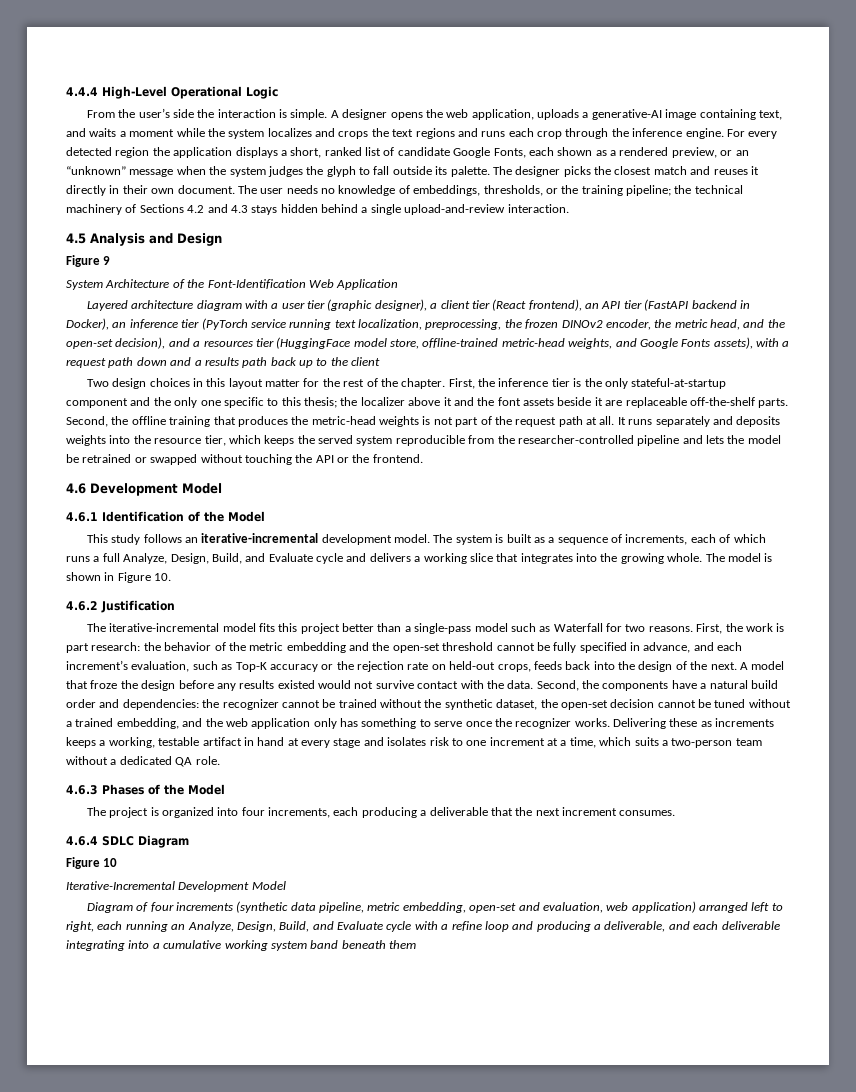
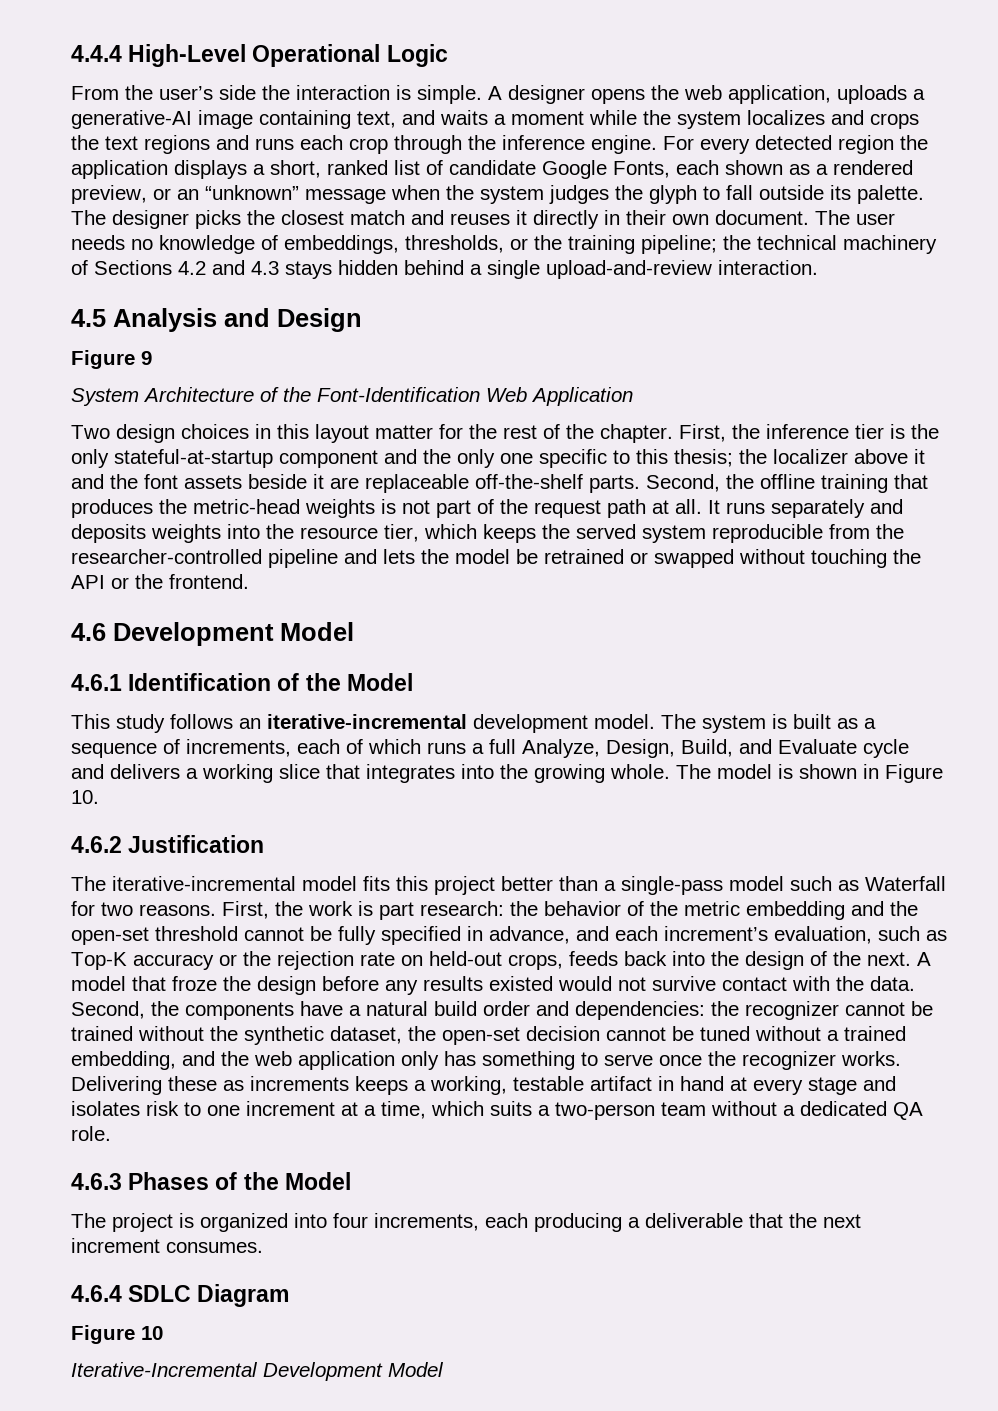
[86,299,750,311] [66,318,785,330] [66,337,790,349] [66,357,381,368] // Layered architecture diagram with a user tier (graphic designer), a client tier (React frontend), an API tier (FastAPI backend in Docker), an inference tier (PyTorch service running text localization, preprocessing, the frozen DINOv2 encoder, the metric head, and the open-set decision), and a resources tier (HuggingFace model store, offline-trained metric-head weights, and Google Fonts assets), with a request path down and a results path back up to the client -> (633, 396) none
[86,901,783,913] [66,921,780,932] [66,940,416,951] // Diagram of four increments (synthetic data pipeline, metric embedding, open-set and evaluation, web application) arranged left to right, each running an Analyze, Design, Build, and Evaluate cycle with a refine loop and producing a deliverable, and each deliverable integrating into a cumulative working system band beneath them -> (444, 1369) none

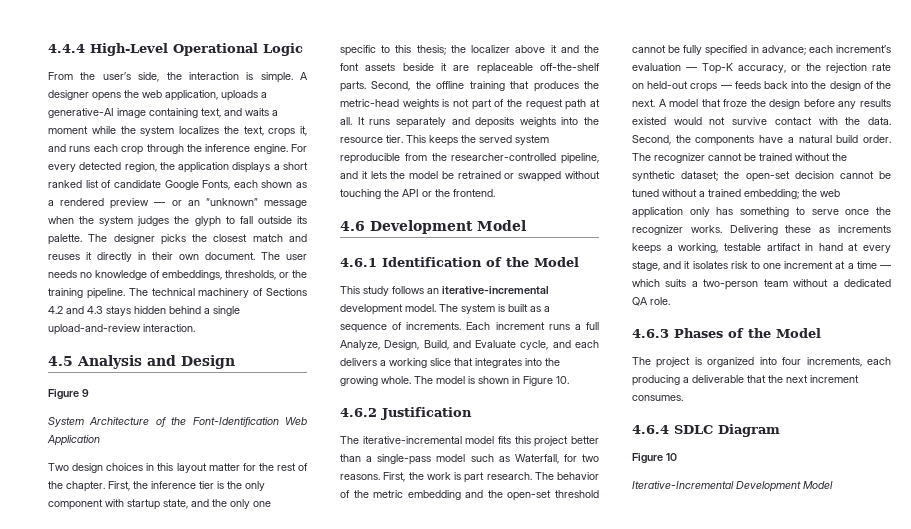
[219,85,256,100] side -> [138,72,160,82] side,
[831,110,919,129] [71,135,210,154] and crops the text regions -> [223,126,307,137] the text, crops it,
[838,135,894,154] region -> [124,162,157,172] region,
[270,160,321,178] short, -> [283,162,308,170] short
[71,185,147,204] preview, -> [110,198,166,209] preview —
[641,235,751,254] pipeline; the -> [86,288,148,299] pipeline. The
[114,449,378,468] stateful-at-startup component -> [48,499,188,510] component with startup state,
[384,524,477,542] tier, which -> [386,135,426,143] tier. This
[268,549,377,568] pipeline and -> [561,153,599,164] [340,171,368,179] pipeline, and it
[186,739,421,757] increments, each of which -> [406,322,545,330] increments. Each increment
[863,739,909,758] [71,764,104,779] cycle and -> [520,340,599,350] cycle, and each
[865,876,946,891] Waterfall -> [514,454,559,464] Waterfall,
[420,901,538,916] research: the -> [486,472,554,480] research. The
[489,926,947,944] [71,952,214,970] advance, and each increment’s evaluation, such as Top-K accuracy -> [761,45,891,55] [632,63,786,74] advance; each increment’s evaluation — Top-K accuracy,
[508,954,563,970] crops, -> [690,83,732,92] crops —
[483,1001,739,1020] order and dependencies: the -> [863,135,891,143] [632,153,651,161] order. The
[330,1026,402,1044] dataset, -> [681,171,719,181] dataset;
[71,1051,215,1070] embedding, and -> [744,189,799,199] embedding;
[808,1076,896,1095] stage and -> [632,261,691,271] stage, and it
[381,1101,426,1119] time, -> [856,261,891,269] time —

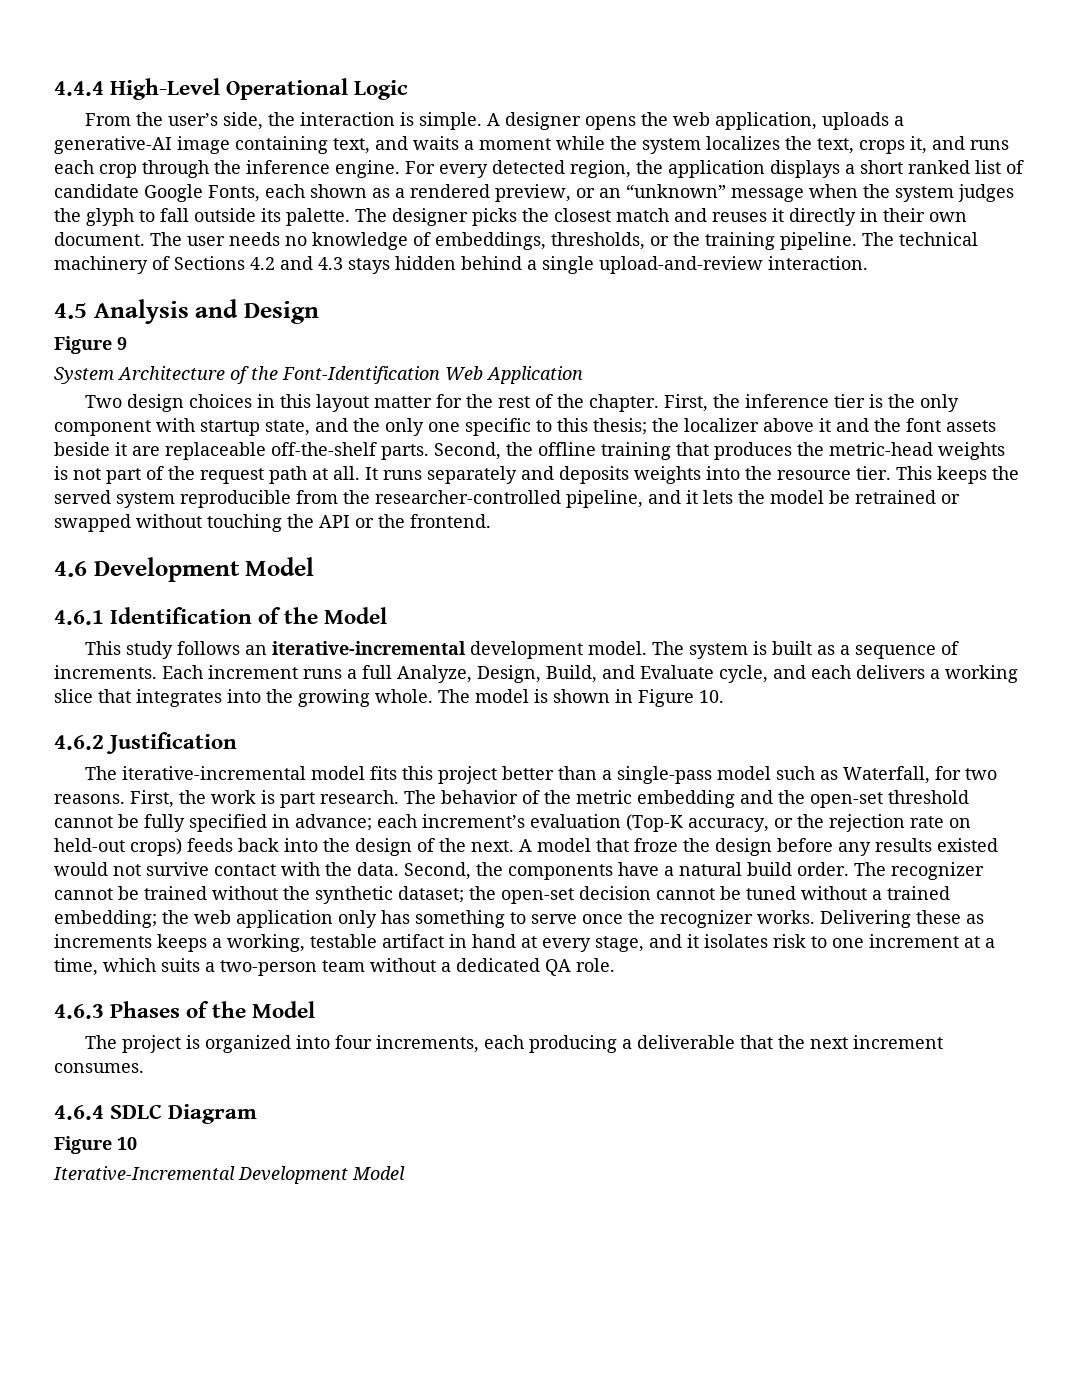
[110,198,166,209] preview — -> [495,184,571,202] preview,
[686,63,733,74] — Top-K -> [626,814,683,832] (Top-K
[690,83,732,92] crops — -> [130,838,182,856] crops)
[856,261,891,269] time — -> [54,958,98,976] time,

